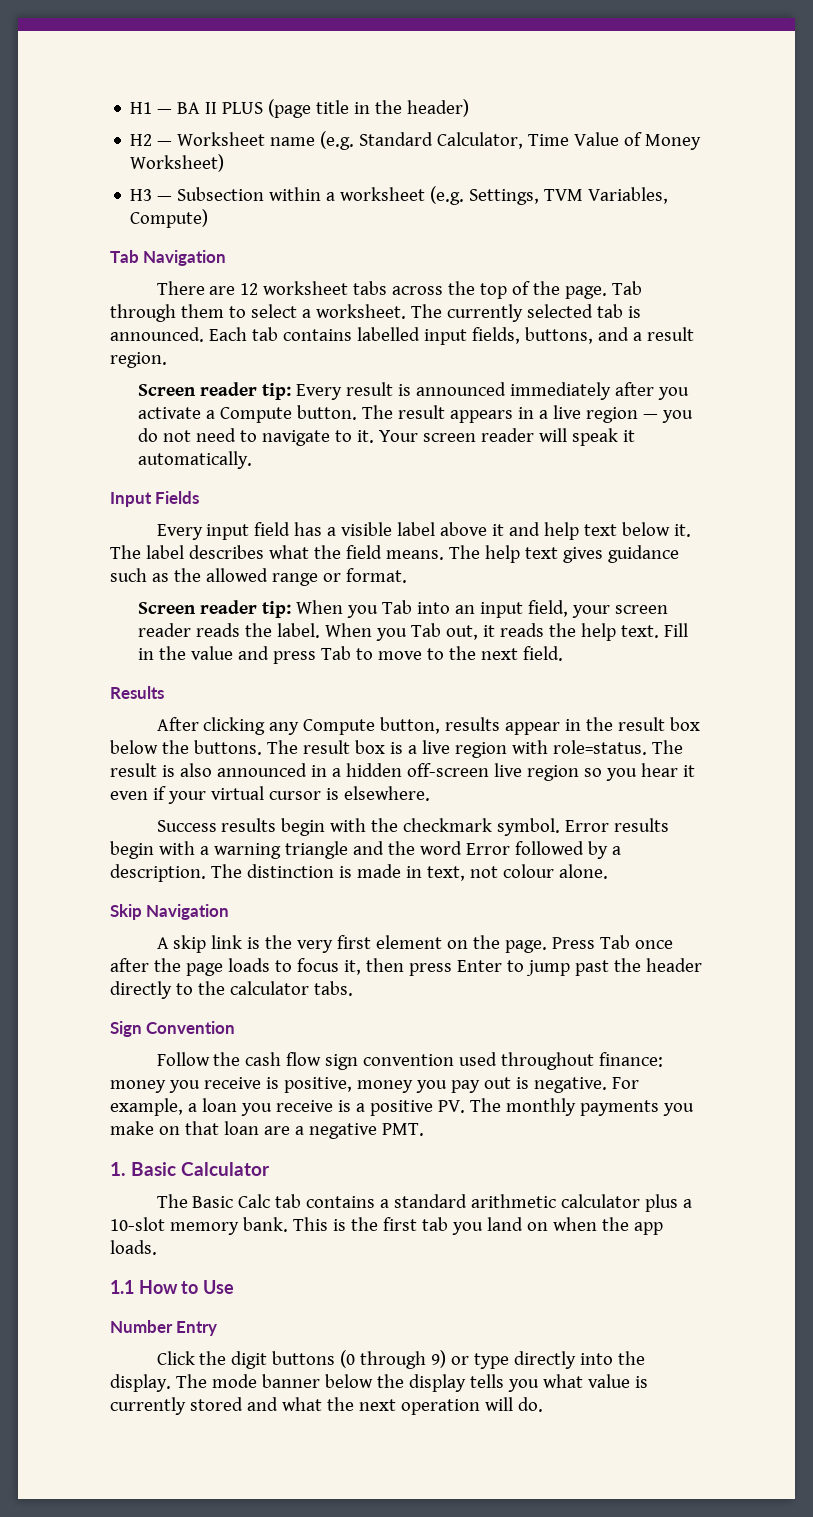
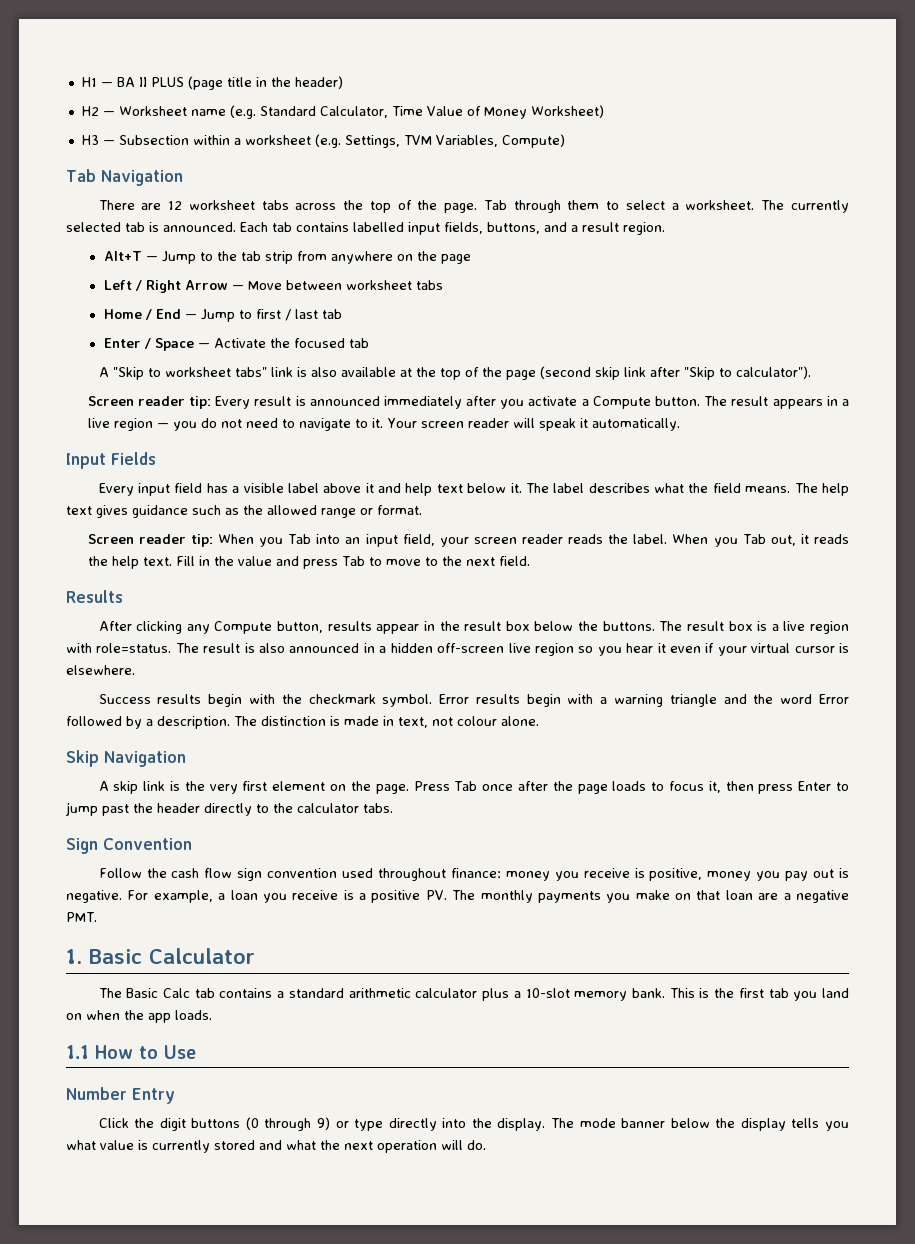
(167, 360) none -> [103,251,471,264] [103,280,443,293] [103,309,342,322] [103,338,369,351] [98,366,811,380] // Alt+T — Jump to the tab strip from anywhere on the page // Left / Right Arrow — Move between worksheet tabs // Home / End — Jump to first / last tab // Enter / Space — Activate the focused tab // A "Skip to worksheet tabs" link is also available at the top of the page (second skip link after "Skip to calculator").

